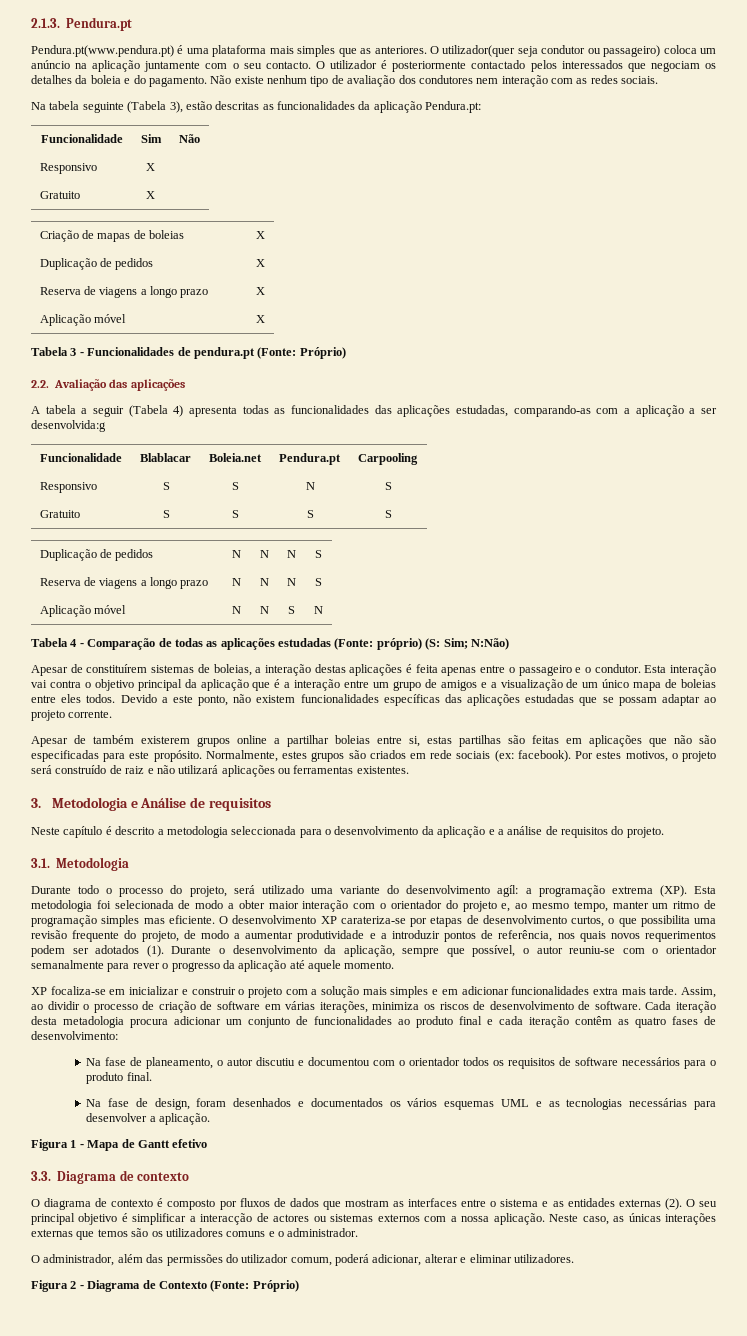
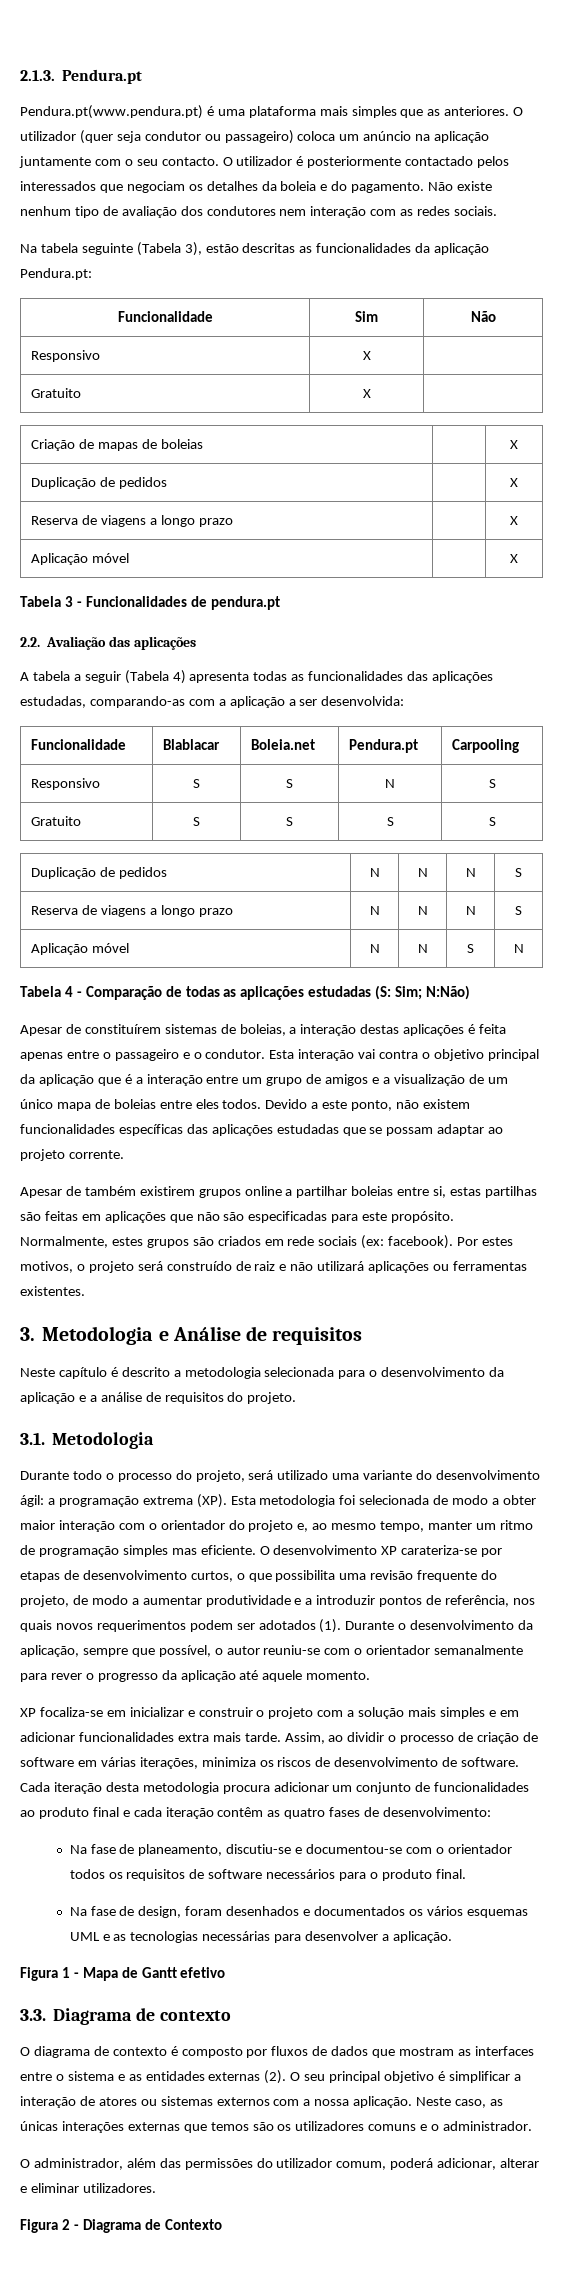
[442,45,516,57] utilizador(quer -> [20,130,113,144] utilizador (quer
[257,347,346,359] (Fonte: Próprio) -> (280, 603) none
[31,420,106,432] desenvolvida:g -> [321,696,405,706] desenvolvida:
[334,638,422,650] (Fonte: próprio) -> (372, 991) none
[141,736,190,744] existerem -> [139,1186,195,1196] existirem
[231,826,297,835] seleccionada -> [264,1367,335,1377] selecionada
[497,885,519,897] agíl: -> [20,1495,44,1507] ágil:
[63,1016,124,1028] metadologia -> [142,1782,219,1794] metodologia
[217,1057,371,1066] o autor discutiu e documentou -> [226,1844,403,1854] discutiu-se e documentou-se
[200,1213,310,1225] interacção de actores -> [20,2096,137,2108] interação de atores
[210,1280,299,1292] (Fonte: Próprio) -> (222, 2224) none

